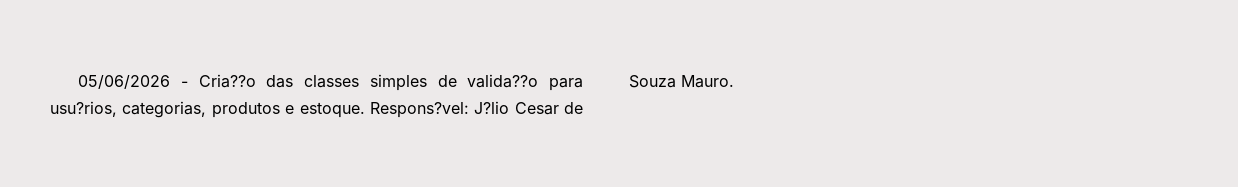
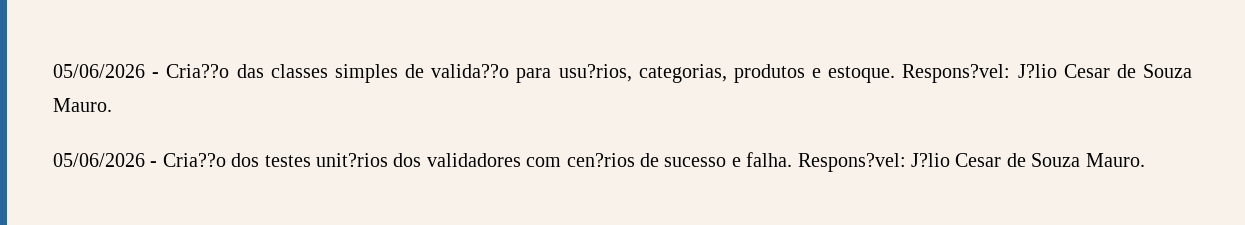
(734, 81) none -> [53,152,1145,172] // 05/06/2026 - Cria??o dos testes unit?rios dos validadores com cen?rios de sucesso e falha. Respons?vel: J?lio Cesar de Souza Mauro.

